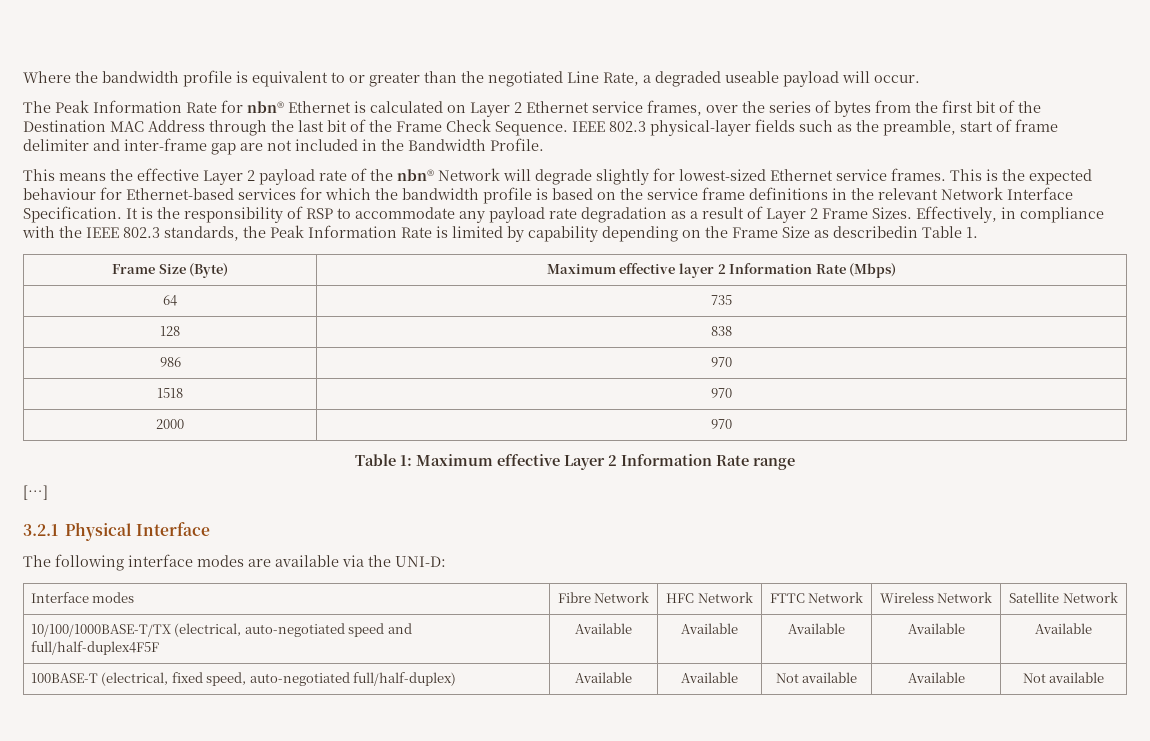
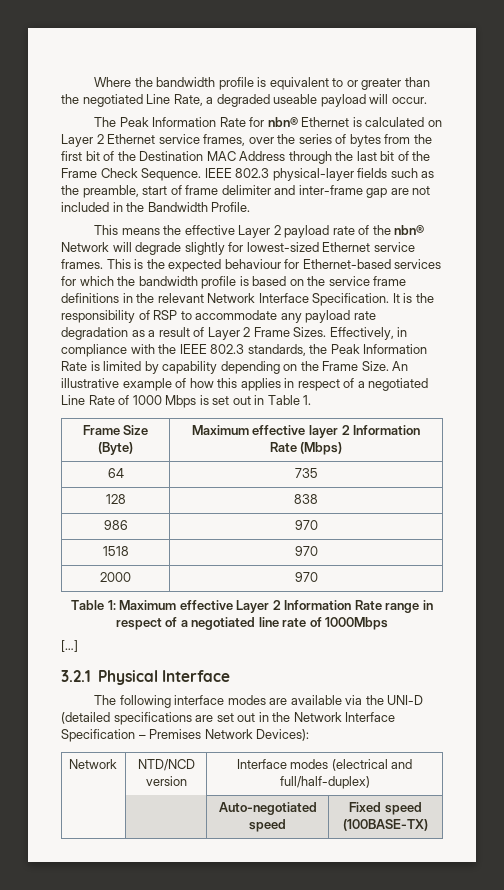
[782,226,918,238] Size as describedin -> [361,361,409,371] [61,378,429,391] [61,395,265,408] Size. An illustrative example of how this applies in respect of a negotiated Line Rate of 1000 Mbps is set out in
(795, 464) none -> [422,600,433,610] [115,617,389,630] in respect of a negotiated line rate of 1000Mbps
[395,556,446,567] [30,592,135,603] [557,592,650,603] [666,592,753,603] [769,592,864,603] [879,592,993,603] [1009,592,1118,603] [30,623,412,637] [30,641,159,655] [575,623,632,634] [681,623,738,634] [788,623,845,634] [907,623,965,634] [1035,623,1092,634] [30,672,457,686] [575,672,632,683] [681,672,738,683] [775,672,858,683] [907,672,965,683] [1022,672,1105,683] UNI-D: // Interface modes | Fibre Network | HFC Network | FTTC Network | Wireless Network | Satellite Network // 10/100/1000BASE-T/TX (electrical, auto-negotiated speed and full/half-duplex4F5F | Available | Available | Available | Available | Available // 100BASE-T (electrical, fixed speed, auto-negotiated full/half-duplex) | Available | Available | Not available | Available | Not available -> [387,695,424,705] [61,712,396,725] [61,729,310,742] [68,759,117,769] [137,759,195,771] [145,776,187,786] [236,759,413,771] [279,776,370,789] [218,802,317,815] [249,819,286,832] [349,802,422,815] [343,819,428,831] UNI-D (detailed specifications are set out in the Network Interface Specification – Premises Network Devices): // Network | NTD/NCD version | Interface modes (electrical and full/half-duplex) // | | Auto-negotiated speed | Fixed speed (100BASE-TX)

